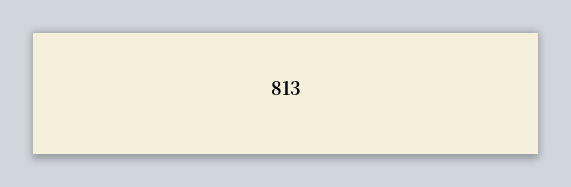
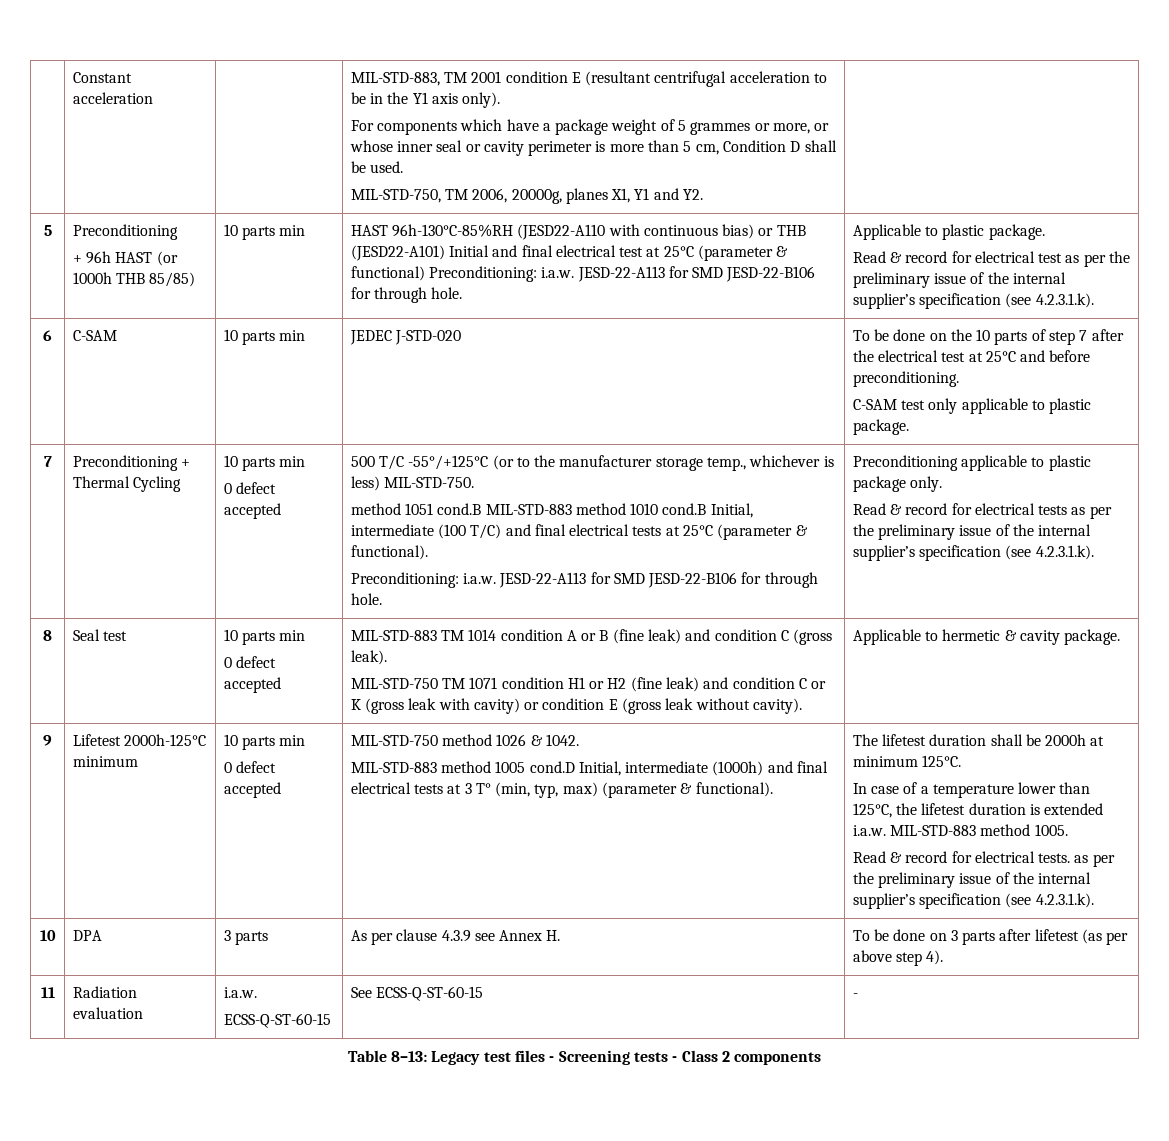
[270,81,301,95] 813 -> [72,72,132,83] [72,92,153,104] [350,71,828,87] [350,92,501,108] [350,119,830,135] [349,140,837,156] [350,161,403,173] [350,188,704,204] [43,225,52,236] [72,224,178,240] [72,251,178,266] [72,272,196,287] [223,224,306,240] [350,224,806,240] [350,245,789,261] [350,266,816,282] [350,287,463,303] [852,224,1045,240] [852,251,1131,267] [852,272,1066,288] [852,293,1094,309] [43,330,52,341] [72,330,117,341] [223,329,306,345] [349,330,461,345] [852,329,1124,345] [852,350,1091,362] [852,371,959,387] [852,398,1092,414] [852,419,909,435] [43,456,52,467] [72,455,190,471] [72,476,181,492] [223,455,306,471] [223,482,276,494] [223,503,281,519] [350,455,834,471] [350,476,474,491] [350,503,753,518] [350,524,808,540] [350,545,428,560] [350,572,818,588] [350,593,382,605] [852,455,1091,471] [852,476,942,492] [852,503,1112,519] [852,524,1092,540] [852,545,1094,561] [43,630,52,641] [72,629,127,641] [223,629,306,645] [223,656,276,668] [223,677,281,693] [350,629,833,645] [350,650,387,665] [350,677,827,692] [350,698,803,714] [852,629,1121,645] [43,735,52,746] [72,734,206,746] [72,756,138,767] [223,734,306,750] [223,761,276,773] [223,782,281,798] [350,734,579,746] [350,761,829,776] [350,782,773,798] [852,734,1105,746] [852,755,961,767] [852,782,1091,798] [852,803,1104,818] [852,824,1068,836] [852,851,1115,867] [852,872,1092,888] [852,893,1094,909] [39,930,56,941] [72,930,102,941] [223,930,268,945] [350,929,561,945] [852,929,1129,945] [852,950,944,966] [40,987,55,998] [72,986,137,998] [72,1007,143,1019] [223,987,257,998] [223,1013,331,1028] [350,986,483,1001] [852,993,858,998] [347,1050,822,1065] | Constant acceleration | | MIL-STD-883, TM 2001 condition E (resultant centrifugal acceleration to be in the Y1 axis only). // For components which have a package weight of 5 grammes or more, or whose inner seal or cavity perimeter is more than 5 cm, Condition D shall be used. // MIL-STD-750, TM 2006, 20000g, planes X1, Y1 and Y2. | // 5 | Preconditioning // + 96h HAST (or 1000h THB 85/85) | 10 parts min | HAST 96h-130°C-85%RH (JESD22-A110 with continuous bias) or THB (JESD22-A101) Initial and final electrical test at 25°C (parameter & functional) Preconditioning: i.a.w. JESD-22-A113 for SMD JESD-22-B106 for through hole. | Applicable to plastic package. // Read & record for electrical test as per the preliminary issue of the internal supplier’s specification (see 4.2.3.1.k). // 6 | C-SAM | 10 parts min | JEDEC J-STD-020 | To be done on the 10 parts of step 7 after the electrical test at 25°C and before preconditioning. // C-SAM test only applicable to plastic package. // 7 | Preconditioning + Thermal Cycling | 10 parts min // 0 defect accepted | 500 T/C -55°/+125°C (or to the manufacturer storage temp., whichever is less) MIL-STD-750. // method 1051 cond.B MIL-STD-883 method 1010 cond.B Initial, intermediate (100 T/C) and final electrical tests at 25°C (parameter & functional). // Preconditioning: i.a.w. JESD-22-A113 for SMD JESD-22-B106 for through hole. | Preconditioning applicable to plastic package only. // Read & record for electrical tests as per the preliminary issue of the internal supplier’s specification (see 4.2.3.1.k). // 8 | Seal test | 10 parts min // 0 defect accepted | MIL-STD-883 TM 1014 condition A or B (fine leak) and condition C (gross leak). // MIL-STD-750 TM 1071 condition H1 or H2 (fine leak) and condition C or K (gross leak with cavity) or condition E (gross leak without cavity). | Applicable to hermetic & cavity package. // 9 | Lifetest 2000h-125°C minimum | 10 parts min // 0 defect accepted | MIL-STD-750 method 1026 & 1042. // MIL-STD-883 method 1005 cond.D Initial, intermediate (1000h) and final electrical tests at 3 T° (min, typ, max) (parameter & functional). | The lifetest duration shall be 2000h at minimum 125°C. // In case of a temperature lower than 125°C, the lifetest duration is extended i.a.w. MIL-STD-883 method 1005. // Read & record for electrical tests. as per the preliminary issue of the internal supplier’s specification (see 4.2.3.1.k). // 10 | DPA | 3 parts | As per clause 4.3.9 see Annex H. | To be done on 3 parts after lifetest (as per above step 4). // 11 | Radiation evaluation | i.a.w. // ECSS-Q-ST-60-15 | See ECSS-Q-ST-60-15 | - // Table 8–13: Legacy test files - Screening tests - Class 2 components

